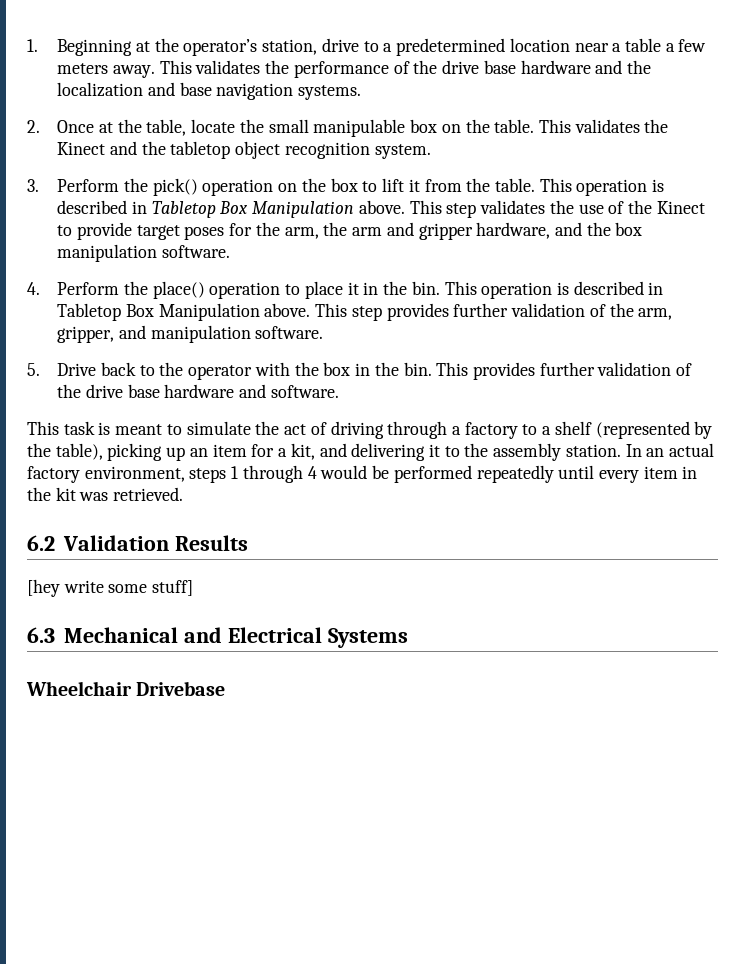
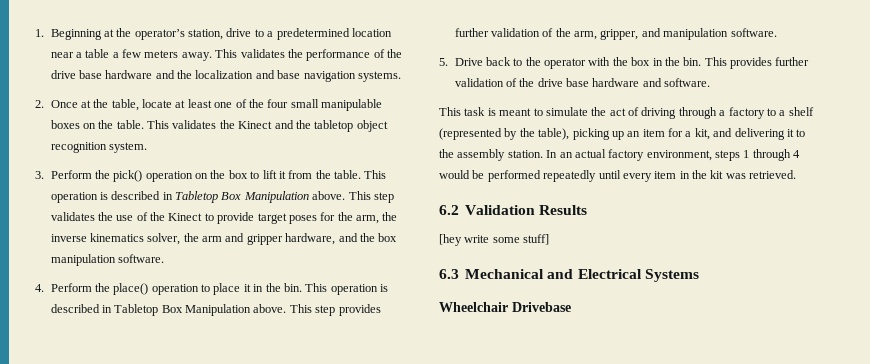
[239,119,264,133] the -> [175,99,289,108] at least one of the four
[410,119,438,133] box -> [50,120,80,129] boxes
(348, 229) none -> [50,233,199,245] inverse kinematics solver, the

